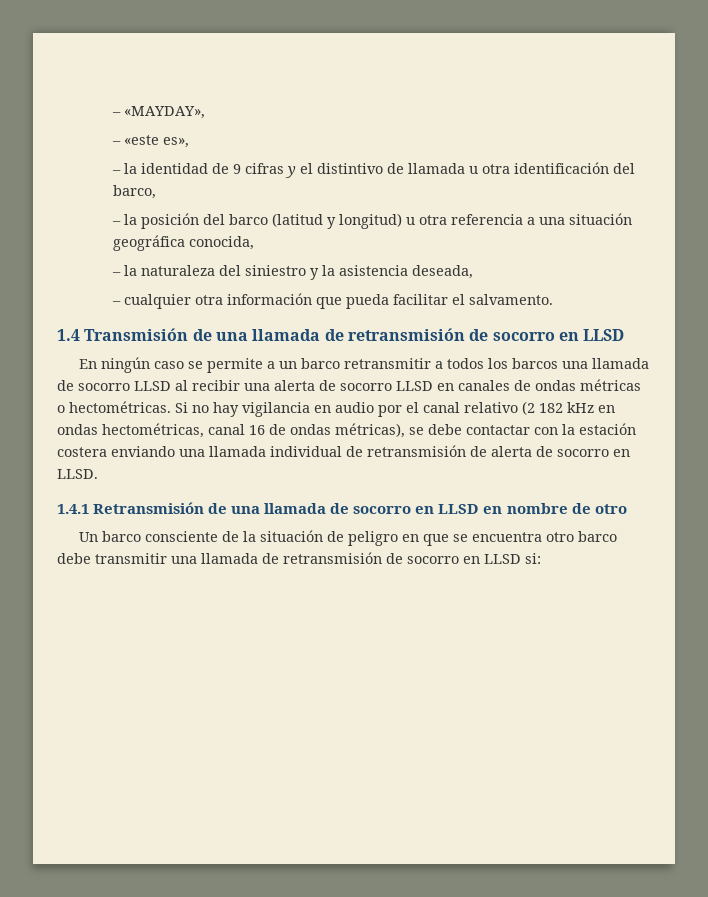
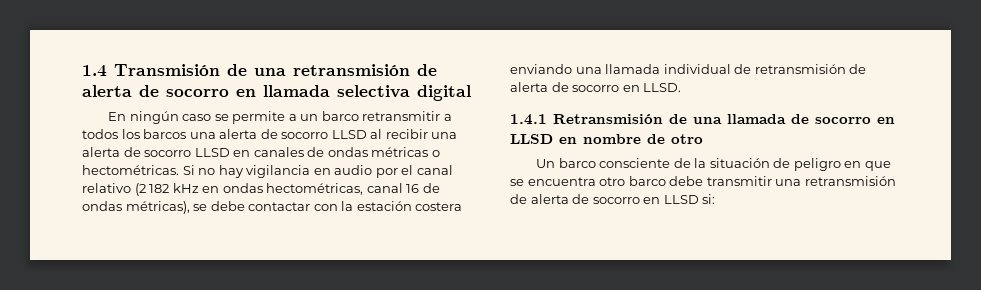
[112,106,206,119] [112,135,190,148] [112,162,636,178] [113,185,157,199] [112,213,633,229] [113,235,255,251] [112,265,474,280] [112,293,554,309] [57,328,625,341] – «MAYDAY», // – «este es», // – la identidad de 9 cifras y el distintivo de llamada u otra identificación del barco, // – la posición del barco (latitud y longitud) u otra referencia a una situación geográfica conocida, // – la naturaleza del siniestro y la asistencia deseada, // – cualquier otra información que pueda facilitar el salvamento. // 1.4 Transmisión de una llamada de retransmisión de socorro en LLSD -> [82,64,437,77] [82,85,471,101] 1.4 Transmisión de una retransmisión de alerta de socorro en llamada selectiva digital
[591,358,649,369] llamada -> [219,129,258,139] alerta
[201,552,382,564] llamada de retransmisión -> [804,176,896,186] [510,194,569,204] retransmisión de alerta

